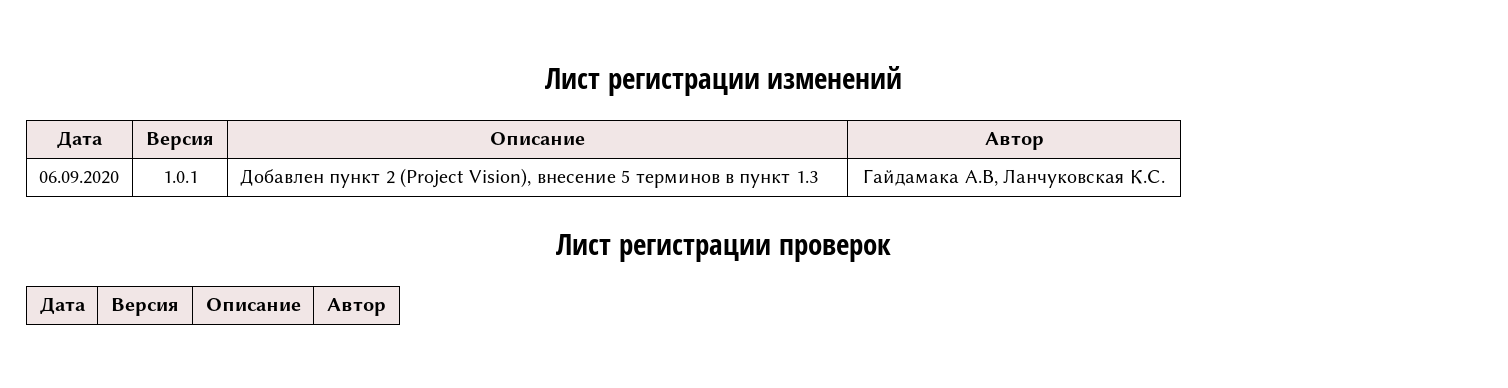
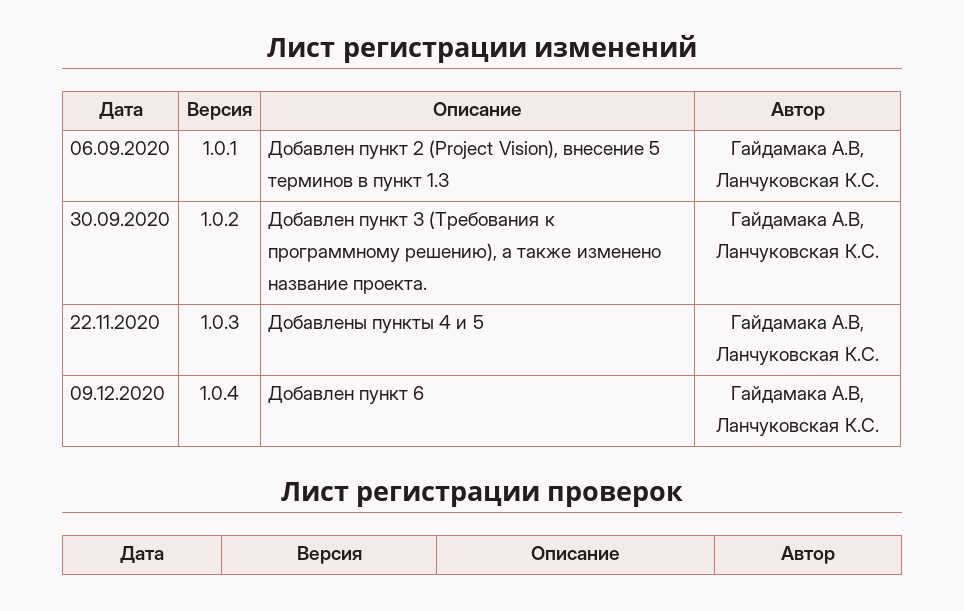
(1165, 177) none -> [69,212,170,226] [200,212,239,226] [267,211,555,230] [267,243,661,262] [267,280,428,294] [730,212,865,229] [716,244,879,262] [69,315,160,329] [200,315,239,329] [267,315,484,333] [730,315,865,332] [716,347,879,365] [69,386,165,400] [200,386,239,400] [267,386,425,404] [730,386,865,403] [716,418,879,436] // 30.09.2020 | 1.0.2 | Добавлен пункт 3 (Требования к программному решению), а также изменено название проекта. | Гайдамака А.В, Ланчуковская К.C. // 22.11.2020 | 1.0.3 | Добавлены пункты 4 и 5 | Гайдамака А.В, Ланчуковская К.C. // 09.12.2020 | 1.0.4 | Добавлен пункт 6 | Гайдамака А.В, Ланчуковская К.C.

